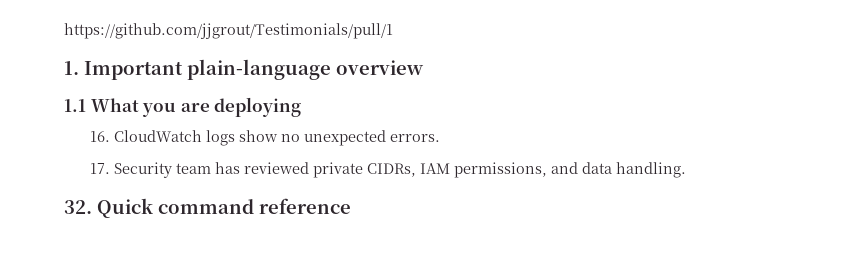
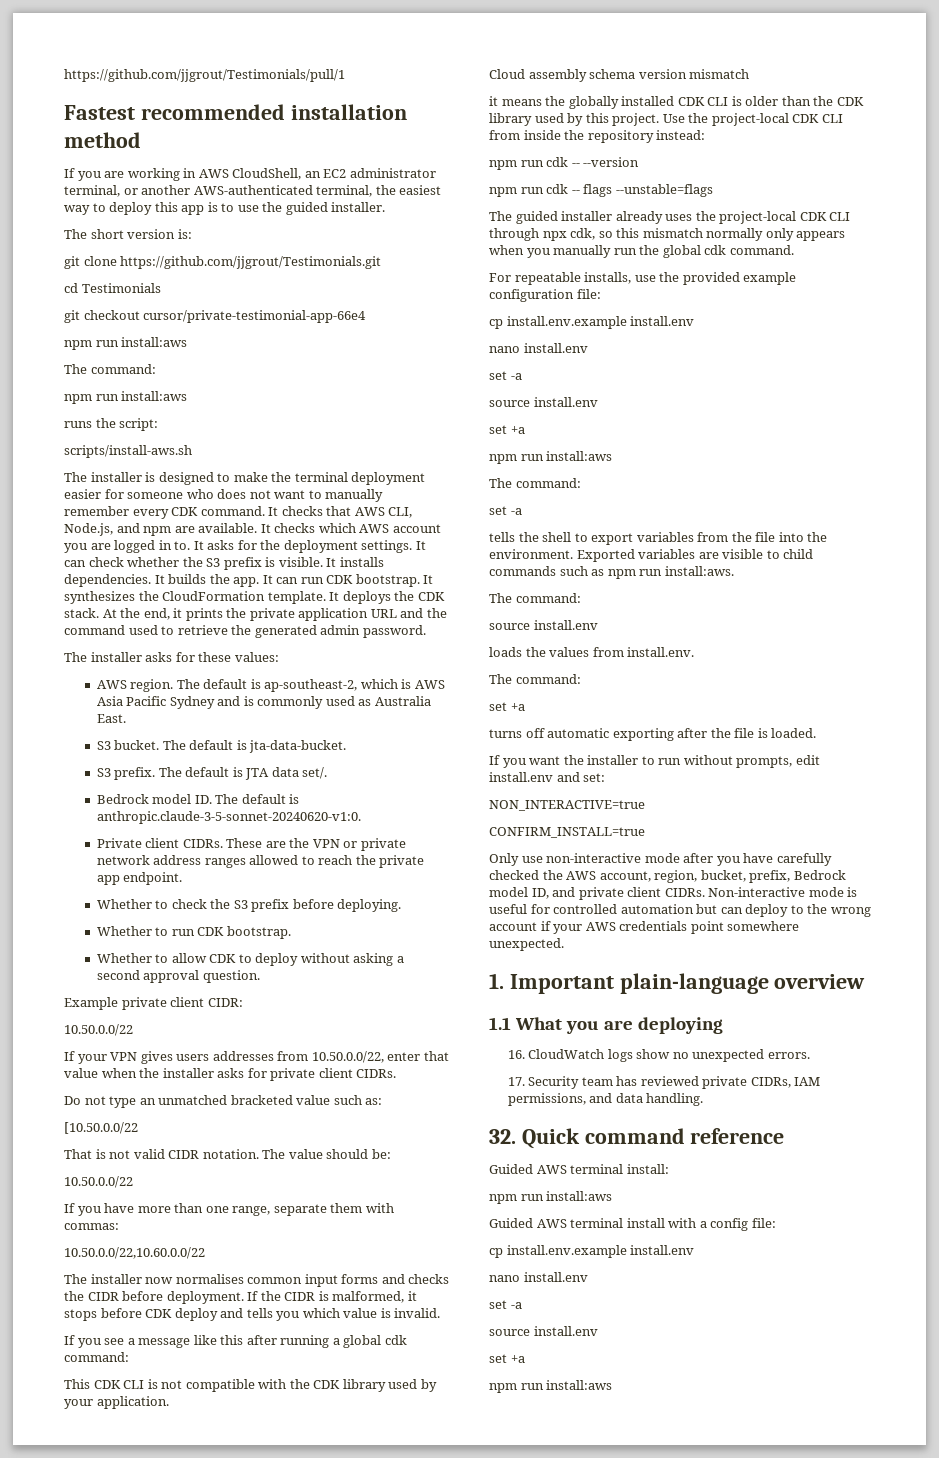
(393, 31) none -> [64,104,407,120] [64,132,141,148] [64,168,436,181] [64,185,442,197] [64,202,386,215] [64,229,192,239] [64,256,382,269] [64,283,161,293] [64,310,367,323] [64,337,188,350] [64,364,156,374] [64,391,188,404] [64,418,159,431] [64,445,192,458] [64,472,426,485] [64,489,384,502] [64,506,413,519] [64,523,441,536] [64,540,426,553] [64,557,384,570] [64,574,434,587] [64,591,445,604] [64,608,447,621] [64,625,426,638] [64,652,279,662] [96,679,445,692] [96,696,431,709] [96,714,126,723] [96,740,347,753] [96,767,328,780] [96,794,300,804] [96,811,361,824] [96,838,406,851] [96,855,425,868] [96,872,183,885] [96,899,402,912] [96,926,291,939] [96,953,404,966] [96,970,260,983] [64,997,243,1010] [64,1024,133,1036] [64,1051,449,1064] [64,1068,397,1081] [64,1095,383,1108] [64,1122,138,1134] [64,1149,391,1159] [64,1176,133,1188] [64,1203,394,1216] [64,1223,119,1230] [64,1247,205,1259] [64,1274,450,1287] [64,1291,417,1304] [64,1308,441,1321] [64,1335,407,1348] [64,1352,129,1362] [64,1379,437,1392] [64,1396,169,1409] [489,69,750,82] [489,96,864,109] [489,113,843,126] [489,130,706,143] [489,157,640,170] [489,184,713,197] [489,211,851,224] [489,228,846,241] [489,245,794,258] [489,272,797,285] [489,289,601,302] [489,316,695,329] [489,343,588,353] [489,371,522,380] [489,397,598,407] [489,425,525,434] [489,451,613,464] [489,478,581,488] [489,506,522,515] [489,532,828,545] [489,549,814,562] [489,566,734,579] [489,593,581,603] [489,620,598,630] [489,647,695,657] [489,674,581,684] [489,702,525,711] [489,728,817,741] [489,755,820,768] [489,772,606,782] [489,800,645,811] [489,827,645,838] [489,853,832,866] [489,870,846,883] [489,887,858,900] [489,904,871,917] [489,921,800,934] [489,938,564,951] // Fastest recommended installation method // If you are working in AWS CloudShell, an EC2 administrator terminal, or another AWS-authenticated terminal, the easiest way to deploy this app is to use the guided installer. // The short version is: // git clone https://github.com/jjgrout/Testimonials.git // cd Testimonials // git checkout cursor/private-testimonial-app-66e4 // npm run install:aws // The command: // npm run install:aws // runs the script: // scripts/install-aws.sh // The installer is designed to make the terminal deployment easier for someone who does not want to manually remember every CDK command. It checks that AWS CLI, Node.js, and npm are available. It checks which AWS account you are logged in to. It asks for the deployment settings. It can check whether the S3 prefix is visible. It installs dependencies. It builds the app. It can run CDK bootstrap. It synthesizes the CloudFormation template. It deploys the CDK stack. At the end, it prints the private application URL and the command used to retrieve the generated admin password. // The installer asks for these values: // AWS region. The default is ap-southeast-2, which is AWS Asia Pacific Sydney and is commonly used as Australia East. // S3 bucket. The default is jta-data-bucket. // S3 prefix. The default is JTA data set/. // Bedrock model ID. The default is anthropic.claude-3-5-sonnet-20240620-v1:0. // Private client CIDRs. These are the VPN or private network address ranges allowed to reach the private app endpoint. // Whether to check the S3 prefix before deploying. // Whether to run CDK bootstrap. // Whether to allow CDK to deploy without asking a second approval question. // Example private client CIDR: // 10.50.0.0/22 // If your VPN gives users addresses from 10.50.0.0/22, enter that value when the installer asks for private client CIDRs. // Do not type an unmatched bracketed value such as: // [10.50.0.0/22 // That is not valid CIDR notation. The value should be: // 10.50.0.0/22 // If you have more than one range, separate them with commas: // 10.50.0.0/22,10.60.0.0/22 // The installer now normalises common input forms and checks the CIDR before deployment. If the CIDR is malformed, it stops before CDK deploy and tells you which value is invalid. // If you see a message like this after running a global cdk command: // This CDK CLI is not compatible with the CDK library used by your application. // Cloud assembly schema version mismatch // it means the globally installed CDK CLI is older than the CDK library used by this project. Use the project-local CDK CLI from inside the repository instead: // npm run cdk -- --version // npm run cdk -- flags --unstable=flags // The guided installer already uses the project-local CDK CLI through npx cdk, so this mismatch normally only appears when you manually run the global cdk command. // For repeatable installs, use the provided example configuration file: // cp install.env.example install.env // nano install.env // set -a // source install.env // set +a // npm run install:aws // The command: // set -a // tells the shell to export variables from the file into the environment. Exported variables are visible to child commands such as npm run install:aws. // The command: // source install.env // loads the values from install.env. // The command: // set +a // turns off automatic exporting after the file is loaded. // If you want the installer to run without prompts, edit install.env and set: // NON_INTERACTIVE=true // CONFIRM_INSTALL=true // Only use non-interactive mode after you have carefully checked the AWS account, region, bucket, prefix, Bedrock model ID, and private client CIDRs. Non-interactive mode is useful for controlled automation but can deploy to the wrong account if your AWS credentials point somewhere unexpected.
(351, 206) none -> [489,1164,669,1174] [489,1191,613,1204] [489,1218,776,1231] [489,1245,695,1258] [489,1272,588,1282] [489,1300,522,1309] [489,1326,598,1336] [489,1354,525,1363] [489,1380,613,1393] // Guided AWS terminal install: // npm run install:aws // Guided AWS terminal install with a config file: // cp install.env.example install.env // nano install.env // set -a // source install.env // set +a // npm run install:aws

